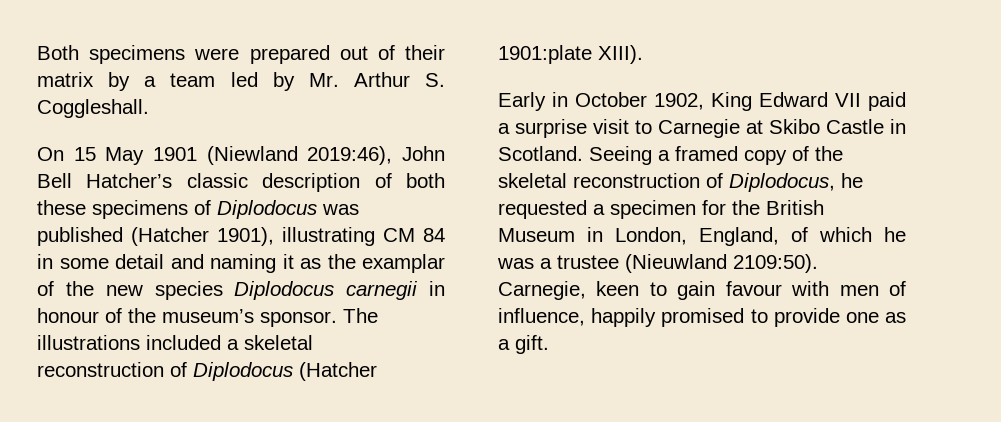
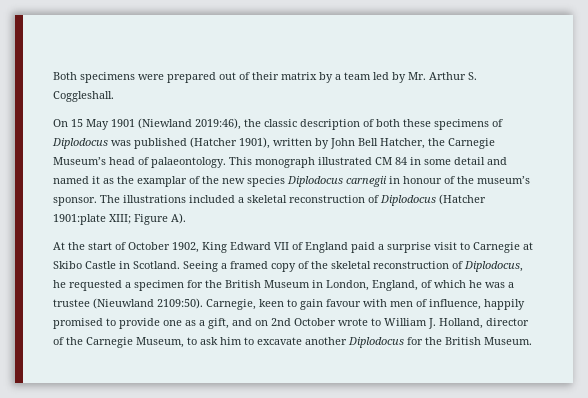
[402,146,445,161] [37,173,173,188] John Bell Hatcher’s -> [244,119,261,127] the
[282,227,375,246] illustrating -> [273,138,495,149] [53,157,372,168] written by John Bell Hatcher, the Carnegie Museum’s head of palaeontology. This monograph illustrated
[210,254,276,273] naming -> [53,176,89,184] named
[598,45,643,64] [498,92,568,111] XIII). // Early in -> [109,213,186,225] [53,242,126,250] XIII; Figure A). // At the start of
(861, 100) none -> [292,242,348,253] of England
[515,335,549,354] gift. -> [208,318,529,329] [53,337,532,348] gift, and on 2nd October wrote to William J. Holland, director of the Carnegie Museum, to ask him to excavate another Diplodocus for the British Museum.

